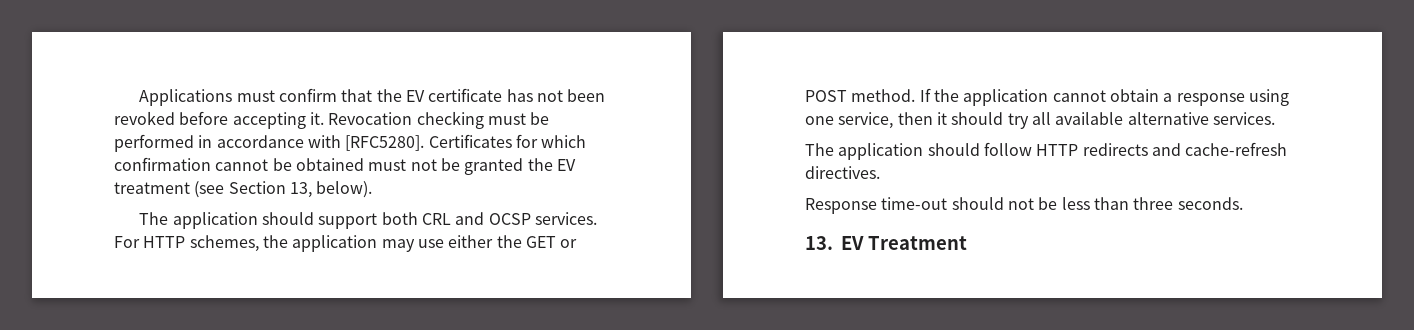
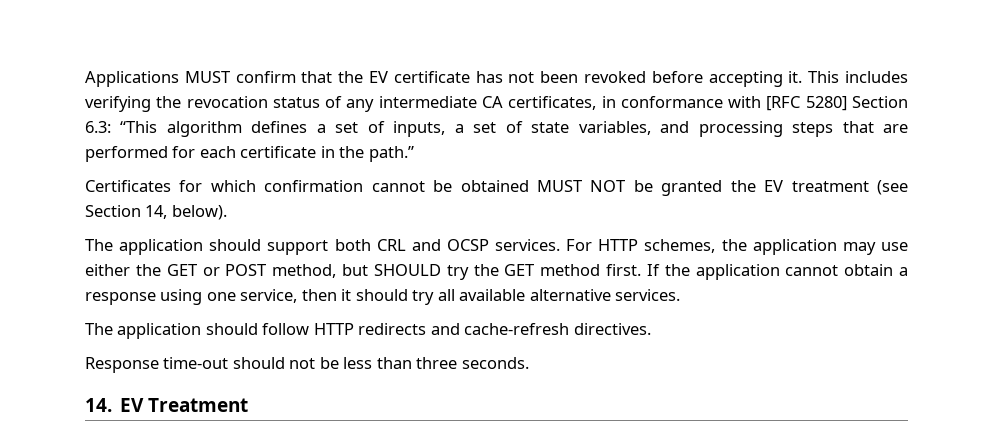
[236,90,275,102] must -> [184,71,230,83] MUST
[328,111,550,129] [114,134,425,152] Revocation checking must be performed in accordance with [RFC5280]. -> [808,71,908,83] [85,96,909,112] [85,121,909,137] [85,146,414,162] This includes verifying the revocation status of any intermediate CA certificates, in conformance with [RFC 5280] Section 6.3: “This algorithm defines a set of inputs, a set of state variables, and processing steps that are performed for each certificate in the path.” //
[368,159,437,171] must not -> [537,180,626,192] MUST NOT
[289,182,312,198] 13, -> [145,205,168,219] 14,
[851,89,916,102] method. -> [272,264,641,280] method, but SHOULD try the GET method first.
[805,236,833,250] 13. -> [85,398,112,412] 14.

